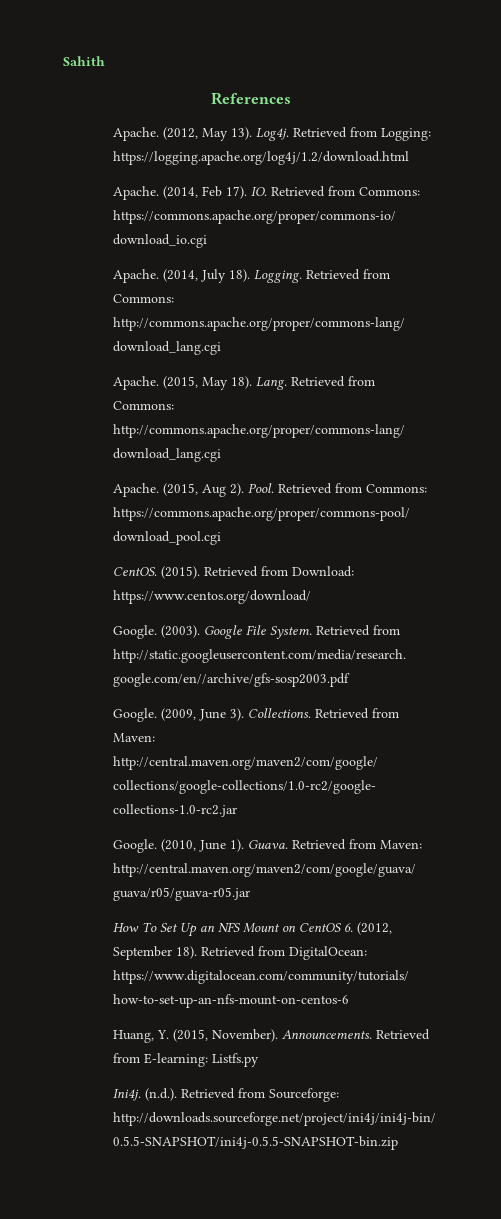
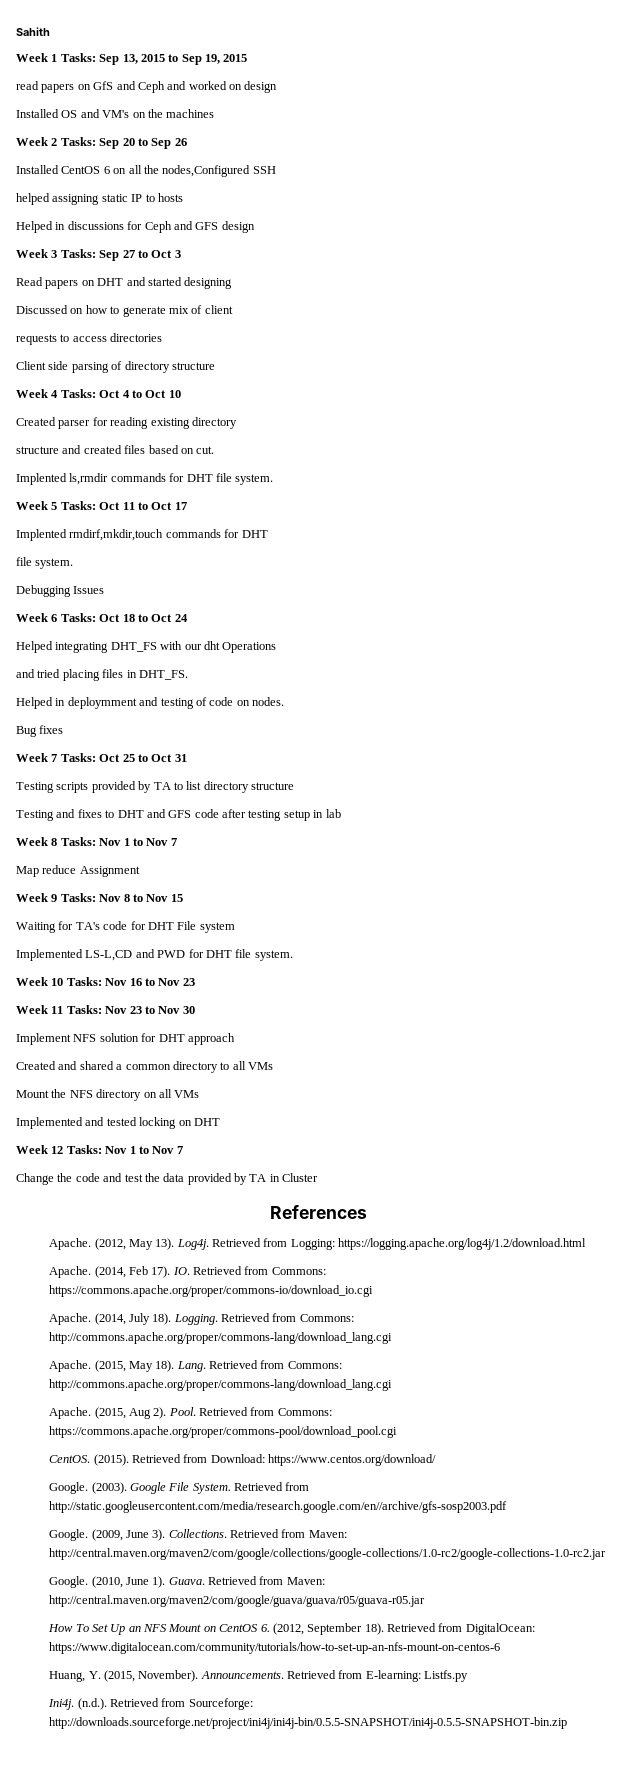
(105, 61) none -> [16,53,248,65] [16,81,278,93] [16,109,215,118] [16,137,187,149] [16,165,276,177] [16,193,183,205] [16,221,255,233] [16,249,181,261] [16,277,233,289] [16,305,233,317] [16,333,163,345] [16,361,215,373] [16,389,181,398] [16,417,237,429] [16,445,215,454] [16,473,274,485] [16,501,187,510] [16,529,268,541] [16,557,74,569] [16,585,105,597] [16,613,188,622] [16,641,277,653] [16,669,188,681] [16,697,284,709] [16,725,64,737] [16,753,187,762] [16,781,294,793] [16,809,341,821] [16,837,177,846] [16,865,140,877] [16,893,183,902] [16,921,235,933] [16,949,293,961] [16,977,195,986] [16,1005,195,1014] [16,1033,235,1045] [16,1061,273,1073] [16,1089,200,1101] [16,1117,220,1129] [16,1145,183,1154] [16,1173,319,1185] // Week 1 Tasks: Sep 13, 2015 to Sep 19, 2015 // read papers on GfS and Ceph and worked on design // Installed OS and VM's on the machines // Week 2 Tasks: Sep 20 to Sep 26 // Installed CentOS 6 on all the nodes,Configured SSH // helped assigning static IP to hosts // Helped in discussions for Ceph and GFS design // Week 3 Tasks: Sep 27 to Oct 3 // Read papers on DHT and started designing // Discussed on how to generate mix of client // requests to access directories // Client side parsing of directory structure // Week 4 Tasks: Oct 4 to Oct 10 // Created parser for reading existing directory // structure and created files based on cut. // Implented ls,rmdir commands for DHT file system. // Week 5 Tasks: Oct 11 to Oct 17 // Implented rmdirf,mkdir,touch commands for DHT // file system. // Debugging Issues // Week 6 Tasks: Oct 18 to Oct 24 // Helped integrating DHT_FS with our dht Operations // and tried placing files in DHT_FS. // Helped in deploymment and testing of code on nodes. // Bug fixes // Week 7 Tasks: Oct 25 to Oct 31 // Testing scripts provided by TA to list directory structure // Testing and fixes to DHT and GFS code after testing setup in lab // Week 8 Tasks: Nov 1 to Nov 7 // Map reduce Assignment // Week 9 Tasks: Nov 8 to Nov 15 // Waiting for TA's code for DHT File system // Implemented LS-L,CD and PWD for DHT file system. // Week 10 Tasks: Nov 16 to Nov 23 // Week 11 Tasks: Nov 23 to Nov 30 // Implement NFS solution for DHT approach // Created and shared a common directory to all VMs // Mount the NFS directory on all VMs // Implemented and tested locking on DHT // Week 12 Tasks: Nov 1 to Nov 7 // Change the code and test the data provided by TA in Cluster

